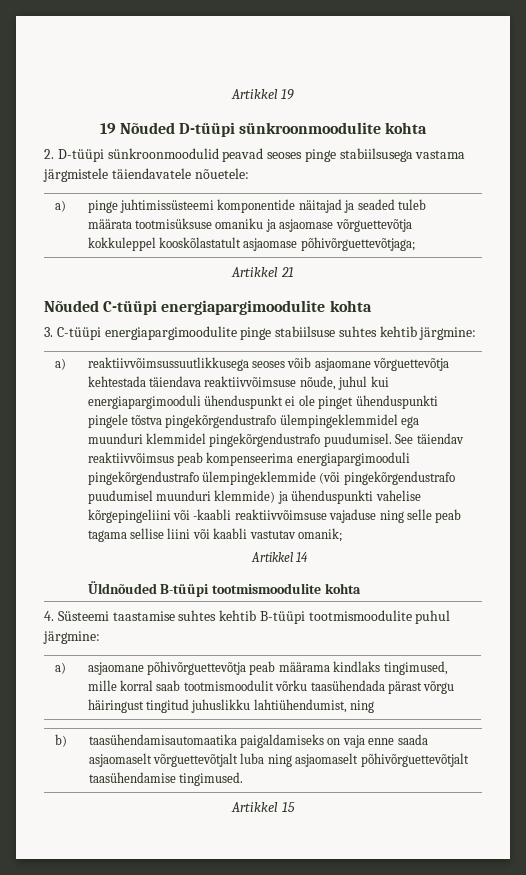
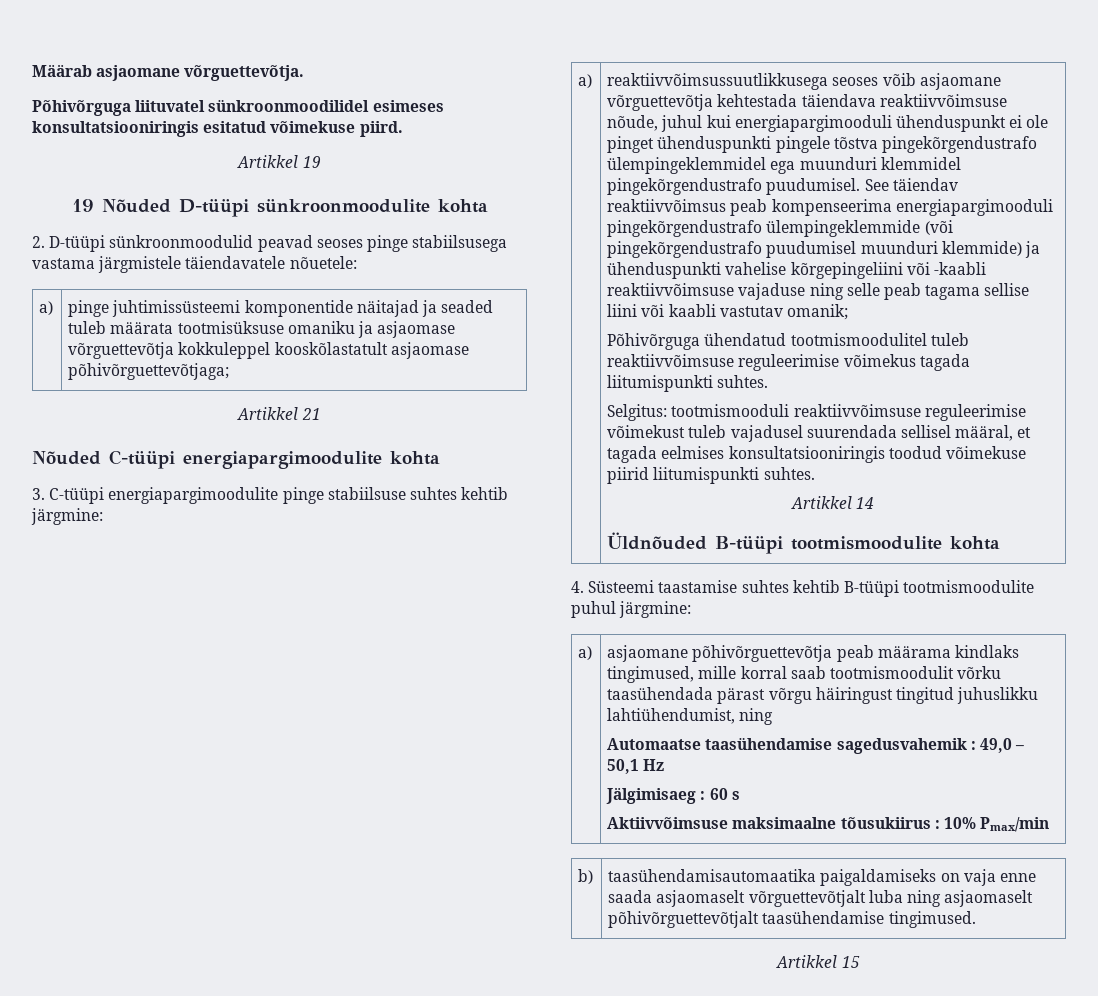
(230, 94) none -> [32,64,305,81] [32,99,444,116] [32,121,403,137] Määrab asjaomane võrguettevõtja. // Põhivõrguga liituvatel sünkroonmoodilidel esimeses konsultatsiooniringis esitatud võimekuse piird. //
(342, 535) none -> [607,333,969,350] [607,354,970,371] [607,375,769,392] [607,404,1026,421] [607,425,1032,442] [607,446,1026,463] [607,467,815,484] // Põhivõrguga ühendatud tootmismoodulitel tuleb reaktiivvõimsuse reguleerimise võimekus tagada liitumispunkti suhtes. // Selgitus: tootmismooduli reaktiivvõimsuse reguleerimise võimekust tuleb vajadusel suurendada sellisel määral, et tagada eelmises konsultatsiooniringis toodud võimekuse piirid liitumispunkti suhtes.
(375, 706) none -> [607,737,1025,754] [607,759,665,774] [606,787,740,804] [607,817,1050,832] // Automaatse taasühendamise sagedusvahemik : 49,0 – 50,1 Hz // Jälgimisaeg : 60 s // Aktiivvõimsuse maksimaalne tõusukiirus : 10% Pmax/min

